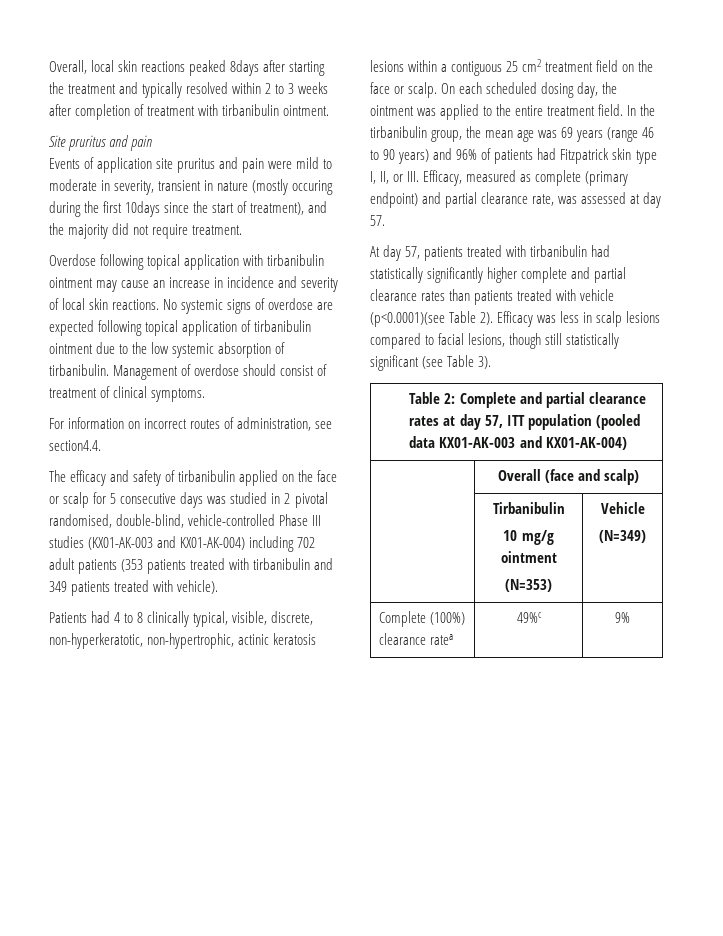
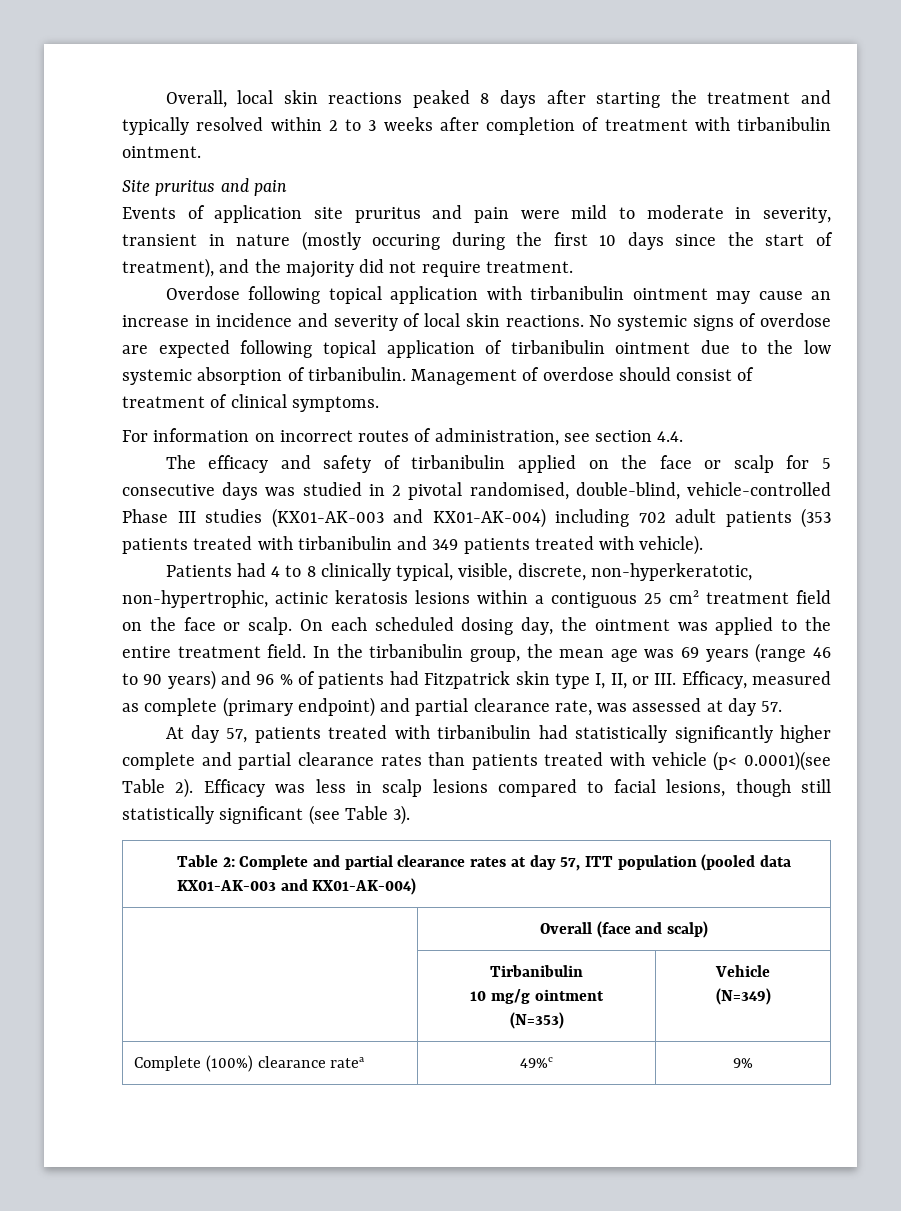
[230,60,260,76] 8days -> [480,90,537,108] 8 days
[125,201,161,217] 10days -> [599,232,664,250] 10 days
[49,440,101,451] section4.4. -> [595,430,684,442] section 4.4.
[456,149,478,160] 96% -> [256,674,293,685] 96 %
[370,312,445,327] (p<0.0001)(see -> [713,751,831,771] (p< 0.0001)(see

